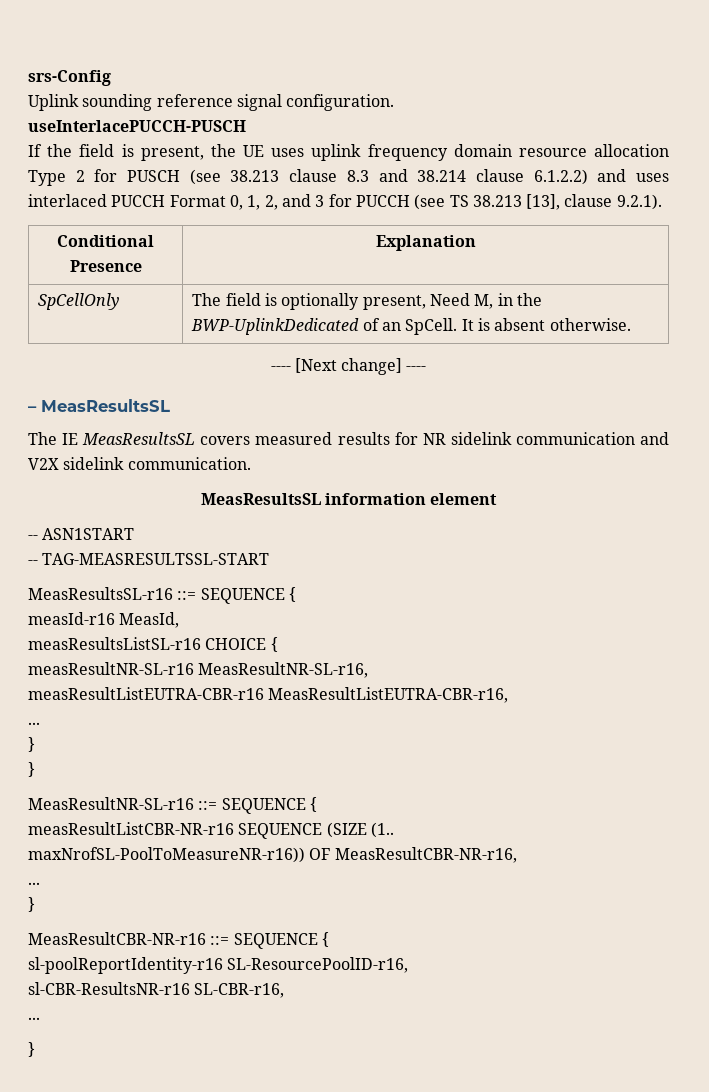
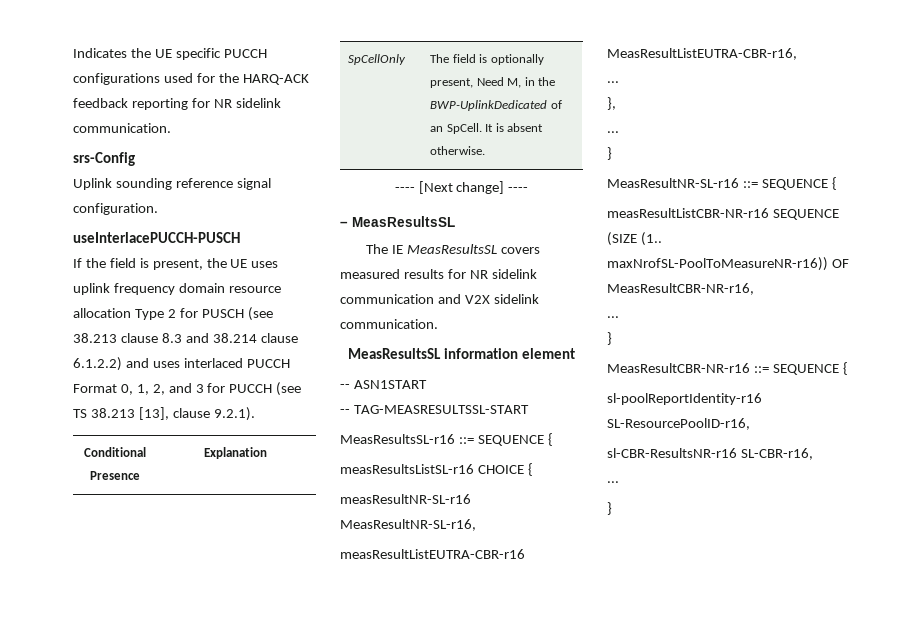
(28, 78) none -> [73,48,267,60] [73,73,309,85] [73,98,281,110] [73,123,171,133] Indicates the UE specific PUCCH configurations used for the HARQ-ACK feedback reporting for NR sidelink communication. //
[28,612,180,628] // measId-r16 MeasId, -> (553, 439) none
[28,737,35,752] } -> [607,97,616,110] [607,131,619,133] }, // ...

